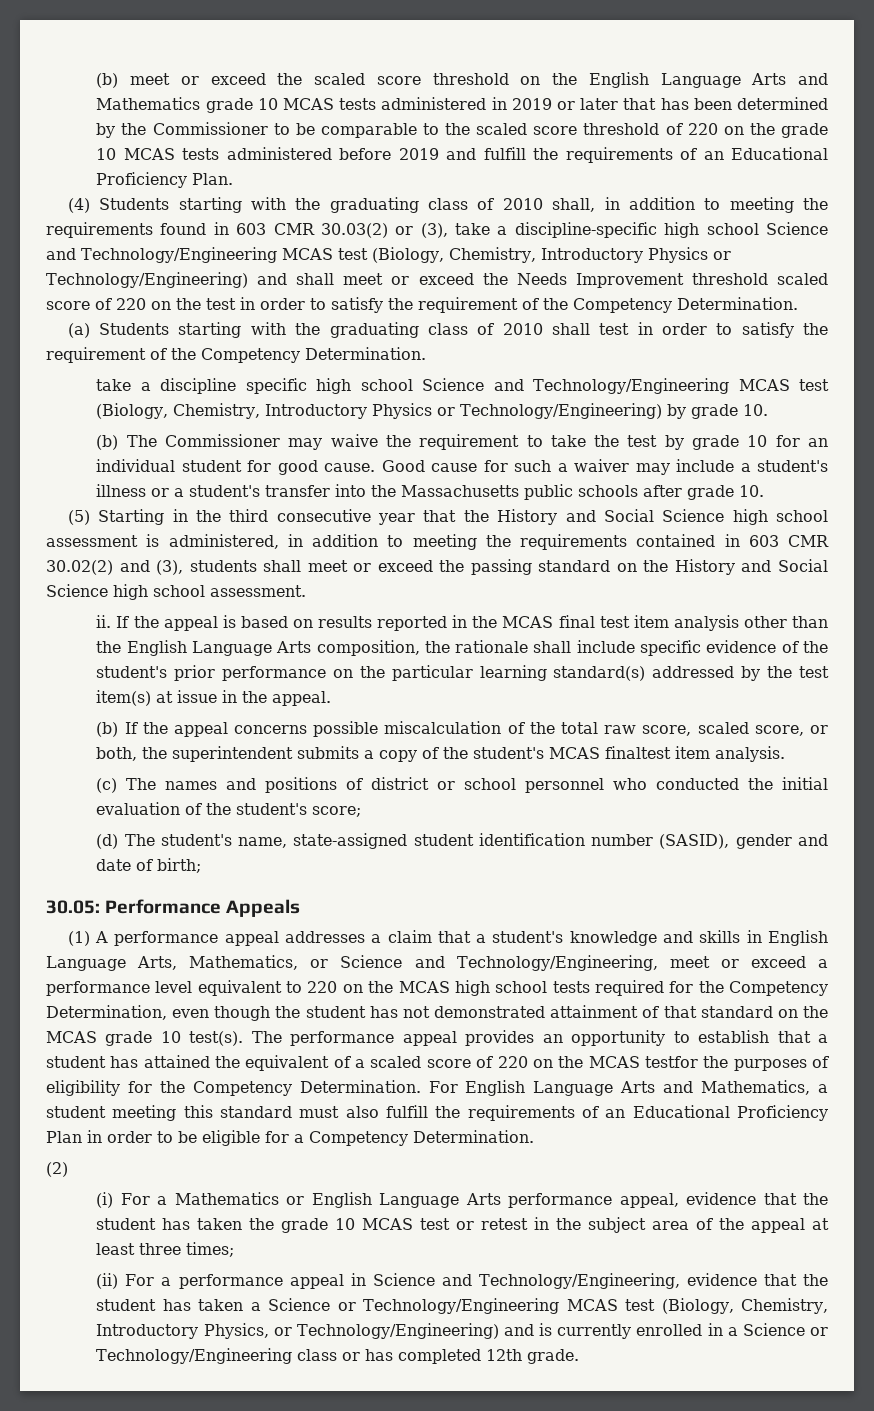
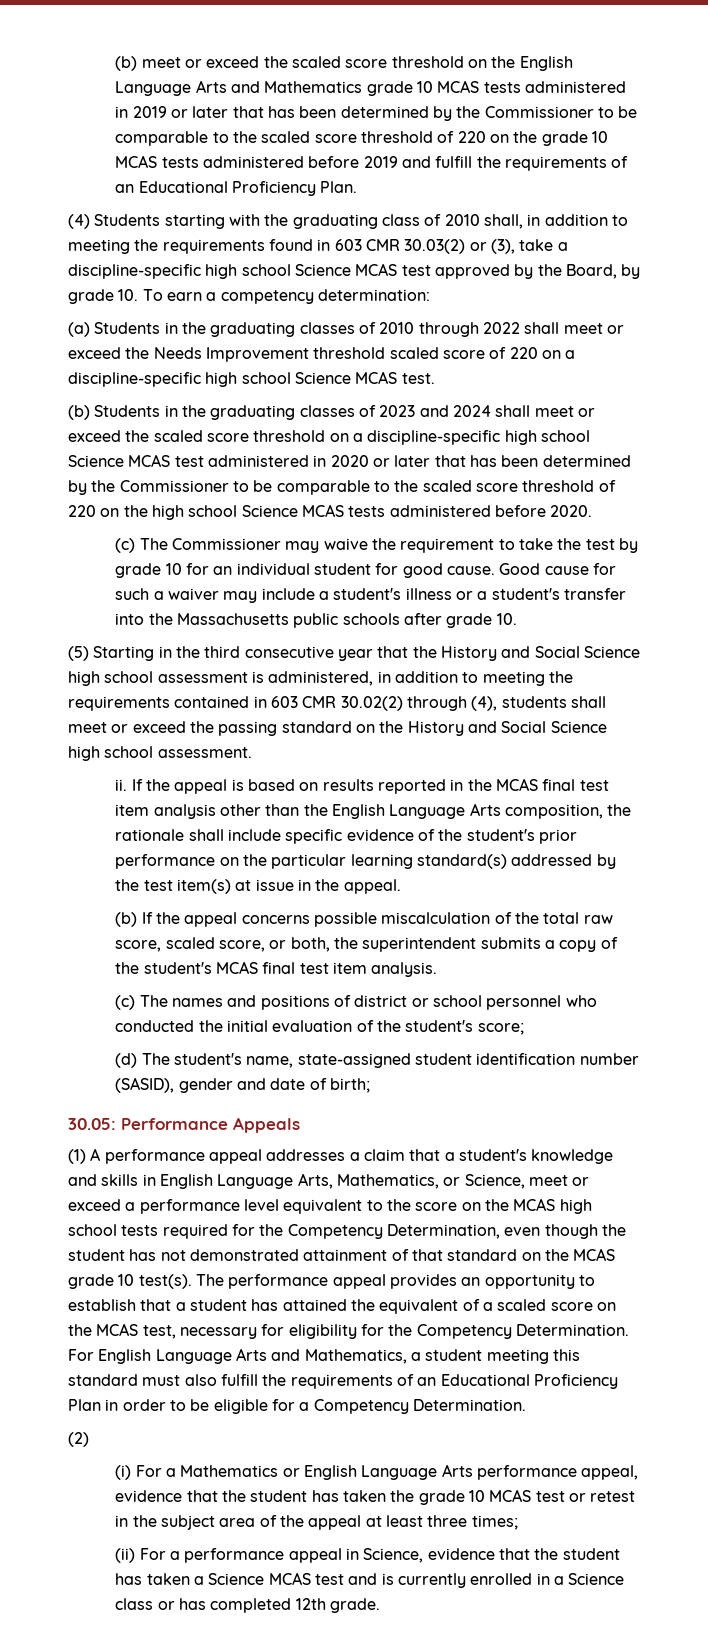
[46,247,731,263] [46,272,288,288] and Technology/Engineering MCAS test (Biology, Chemistry, Introductory Physics or Technology/Engineering) and -> [355,263,641,279] [68,289,430,304] [68,322,520,337] MCAS test approved by the Board, by grade 10. To earn a competency determination: // (a) Students in the graduating classes of 2010 through 2022
[176,297,798,313] [67,322,829,338] [46,347,426,363] [96,378,829,394] [96,403,769,419] [96,435,119,450] the test in order to satisfy the requirement of the Competency Determination. // (a) Students starting with the graduating class of 2010 shall test in order to satisfy the requirement of the Competency Determination. // take a discipline specific high school Science and Technology/Engineering MCAS test (Biology, Chemistry, Introductory Physics or Technology/Engineering) by grade 10. // (b) -> [565,350,576,359] [68,371,435,387] [68,405,595,420] [68,430,590,445] [68,454,631,467] [68,480,616,495] [68,504,593,520] [115,538,136,553] a discipline-specific high school Science MCAS test. // (b) Students in the graduating classes of 2023 and 2024 shall meet or exceed the scaled score threshold on a discipline-specific high school Science MCAS test administered in 2020 or later that has been determined by the Commissioner to be comparable to the scaled score threshold of 220 on the high school Science MCAS tests administered before 2020. // (c)
[119,560,184,575] and (3), -> [406,696,498,711] through (4),
[605,746,672,759] finaltest -> [262,962,329,974] final test
[340,955,658,971] Science and Technology/Engineering, -> [464,1174,525,1189] Science,
[307,981,338,993] 220 -> [386,1199,458,1211] the score
[476,1056,830,1071] of 220 on the MCAS testfor the purposes of -> [596,1302,616,1311] [68,1323,285,1339] on the MCAS test, necessary for
[372,1273,680,1289] Science and Technology/Engineering, -> [363,1548,424,1563] Science,
[337,1298,829,1314] [96,1323,499,1339] or Technology/Engineering MCAS test (Biology, Chemistry, Introductory Physics, or Technology/Engineering) -> [268,1572,345,1585] MCAS test
[810,1327,828,1336] [96,1348,293,1364] or Technology/Engineering -> (625, 1579) none

